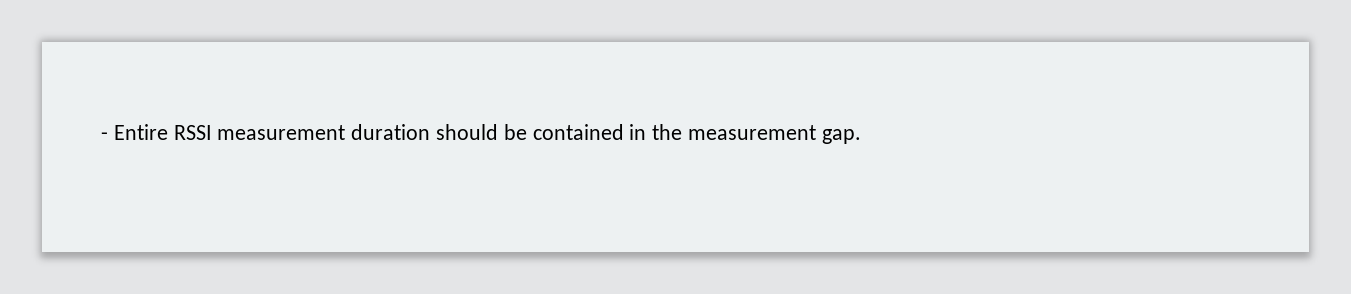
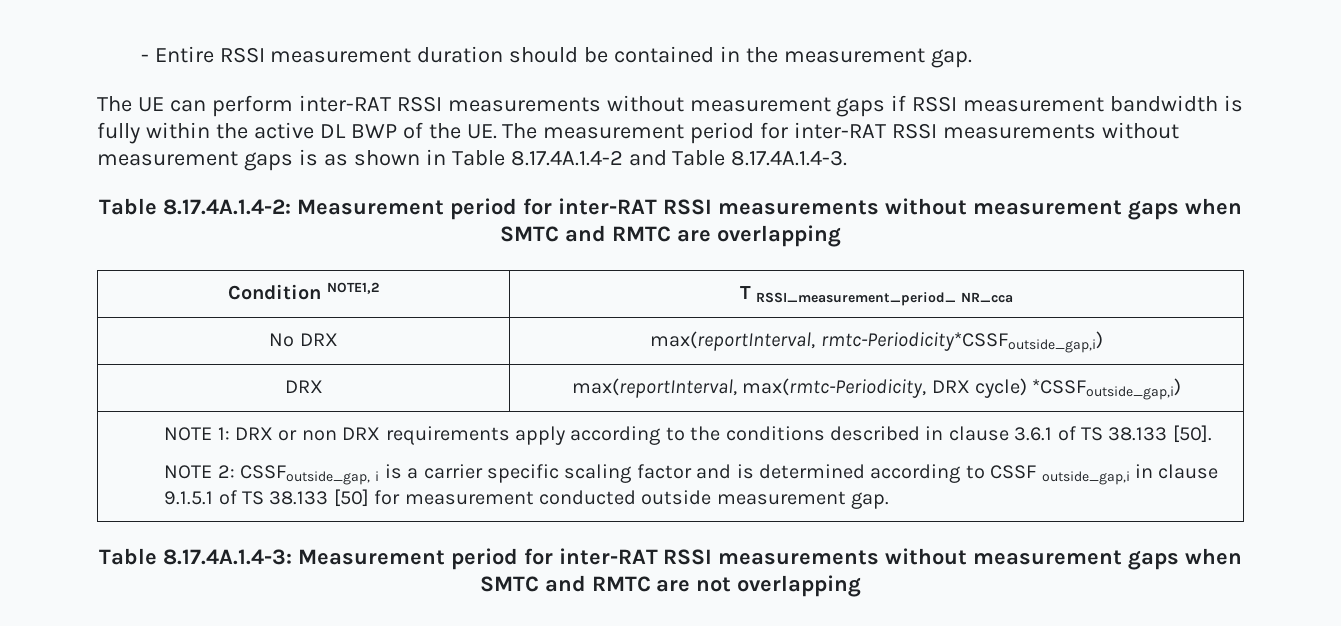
(861, 136) none -> [97,95,1244,117] [97,122,1180,144] [97,149,848,171] [99,198,1242,220] [500,225,841,247] [228,282,379,300] [739,286,1014,306] [269,333,338,347] [650,331,1103,353] [284,380,323,393] [571,378,1182,400] [164,425,1212,445] [164,464,1219,485] [164,489,890,509] [98,548,1243,570] [479,575,862,597] // The UE can perform inter-RAT RSSI measurements without measurement gaps if RSSI measurement bandwidth is fully within the active DL BWP of the UE. The measurement period for inter-RAT RSSI measurements without measurement gaps is as shown in Table 8.17.4A.1.4-2 and Table 8.17.4A.1.4-3. // Table 8.17.4A.1.4-2: Measurement period for inter-RAT RSSI measurements without measurement gaps when SMTC and RMTC are overlapping // Condition NOTE1,2 | T RSSI_measurement_period_ NR_cca // No DRX | max(reportInterval, rmtc-Periodicity*CSSFoutside_gap,i) // DRX | max(reportInterval, max(rmtc-Periodicity, DRX cycle) *CSSFoutside_gap,i) // NOTE 1: DRX or non DRX requirements apply according to the conditions described in clause 3.6.1 of TS 38.133 [50]. // NOTE 2: CSSFoutside_gap, i is a carrier specific scaling factor and is determined according to CSSF outside_gap,i in clause 9.1.5.1 of TS 38.133 [50] for measurement conducted outside measurement gap. // Table 8.17.4A.1.4-3: Measurement period for inter-RAT RSSI measurements without measurement gaps when SMTC and RMTC are not overlapping

